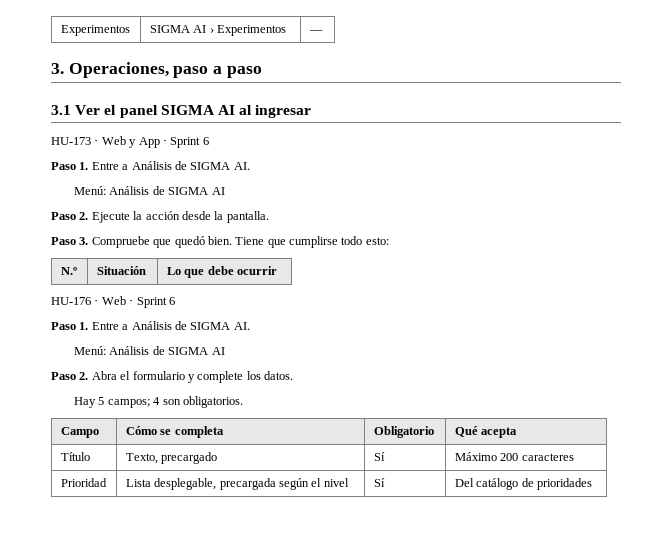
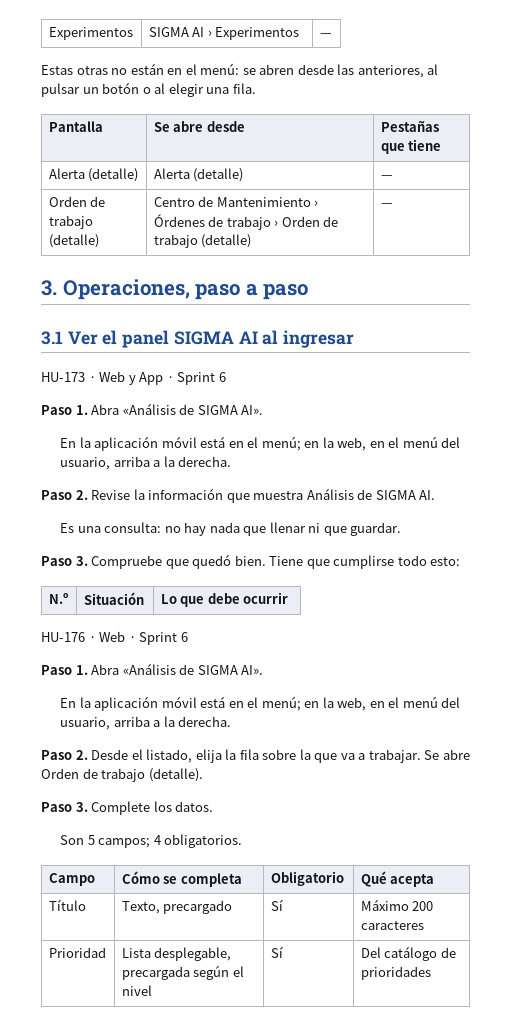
(323, 31) none -> [41,63,439,78] [41,82,256,97] [48,121,103,132] [153,121,245,132] [380,121,439,132] [380,139,442,154] [48,168,139,182] [153,168,244,182] [380,175,393,179] [48,196,106,207] [48,215,93,229] [48,234,99,248] [153,196,319,207] [153,214,339,230] [153,234,252,248] [380,203,393,207] // Estas otras no están en el menú: se abren desde las anteriores, al pulsar un botón o al elegir una fila. // Pantalla | Se abre desde | Pestañas que tiene // Alerta (detalle) | Alerta (detalle) | — // Orden de trabajo (detalle) | Centro de Mantenimiento › Órdenes de trabajo › Orden de trabajo (detalle) | —
[91,161,250,170] [74,186,225,195] [51,211,269,223] Entre a Análisis de SIGMA AI. // Menú: Análisis de SIGMA AI // Paso 2. Ejecute la acción desde la pantalla. -> [91,403,264,415] [60,436,461,451] [60,456,232,470] [41,488,436,503] [60,522,402,536] Abra «Análisis de SIGMA AI». // En la aplicación móvil está en el menú; en la web, en el menú del usuario, arriba a la derecha. // Paso 2. Revise la información que muestra Análisis de SIGMA AI. // Es una consulta: no hay nada que llenar ni que guardar.
[91,321,250,330] [74,346,225,355] [51,371,244,383] Entre a Análisis de SIGMA AI. // Menú: Análisis de SIGMA AI // Paso 2. Abra el formulario y complete -> [91,663,264,675] [60,696,461,711] [60,716,232,730] [41,749,470,763] [41,768,203,782] [41,801,151,815] Abra «Análisis de SIGMA AI». // En la aplicación móvil está en el menú; en la web, en el menú del usuario, arriba a la derecha. // Paso 2. Desde el listado, elija la fila sobre la que va a trabajar. Se abre Orden de trabajo (detalle). // Paso 3. Complete
[74,397,97,408] Hay -> [60,835,85,845] Son
[162,399,181,405] son -> (161, 840) none

